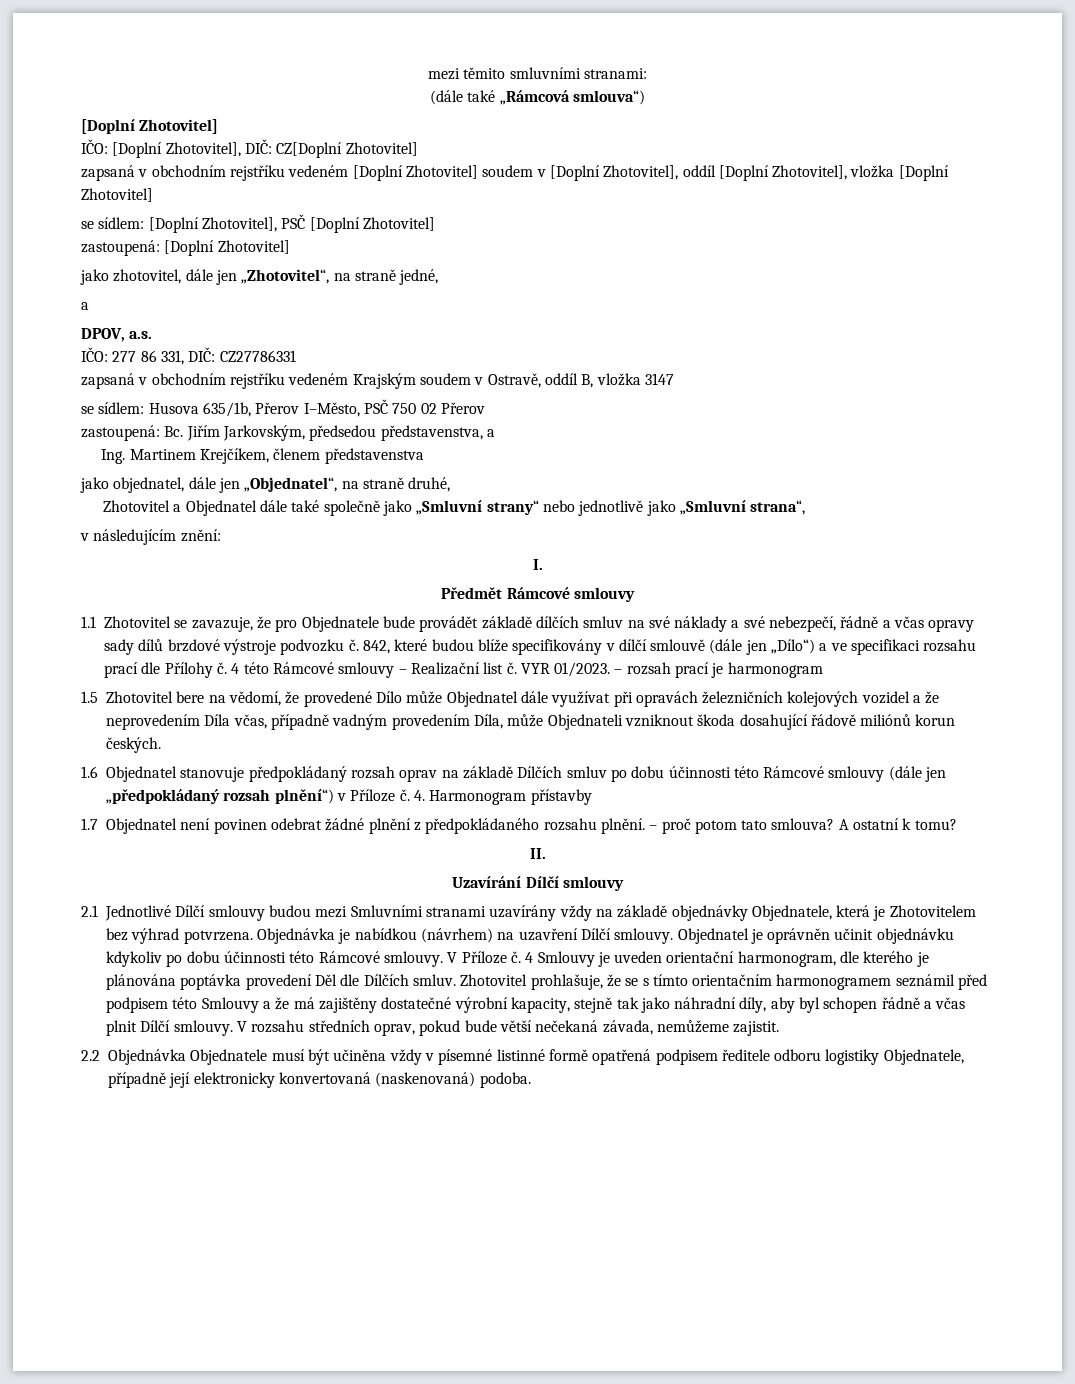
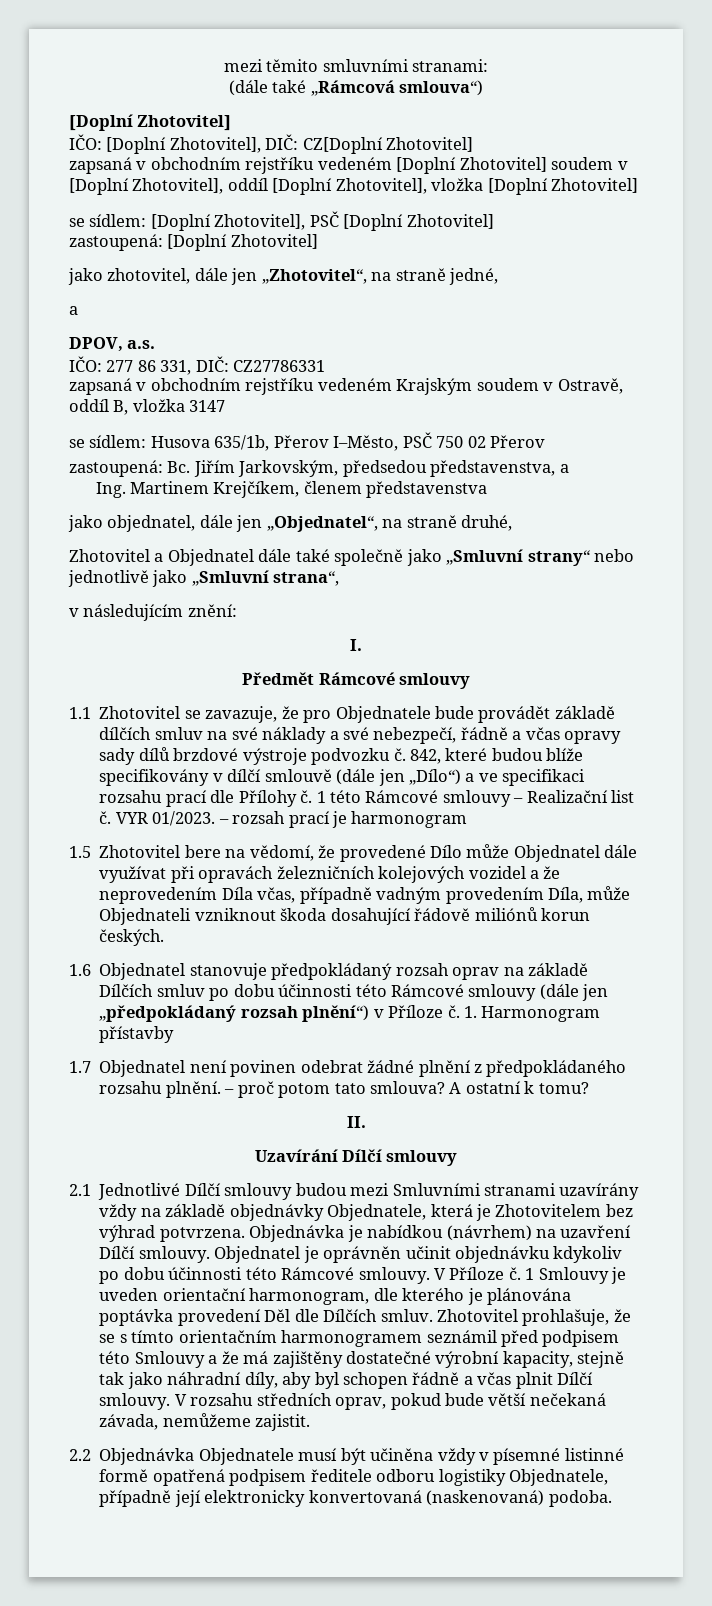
[231,663,240,674] 4 -> [316,791,326,803] 1
[413,790,425,801] 4. -> [463,1006,477,1018] 1.
[525,952,534,963] 4 -> [525,1268,535,1280] 1

